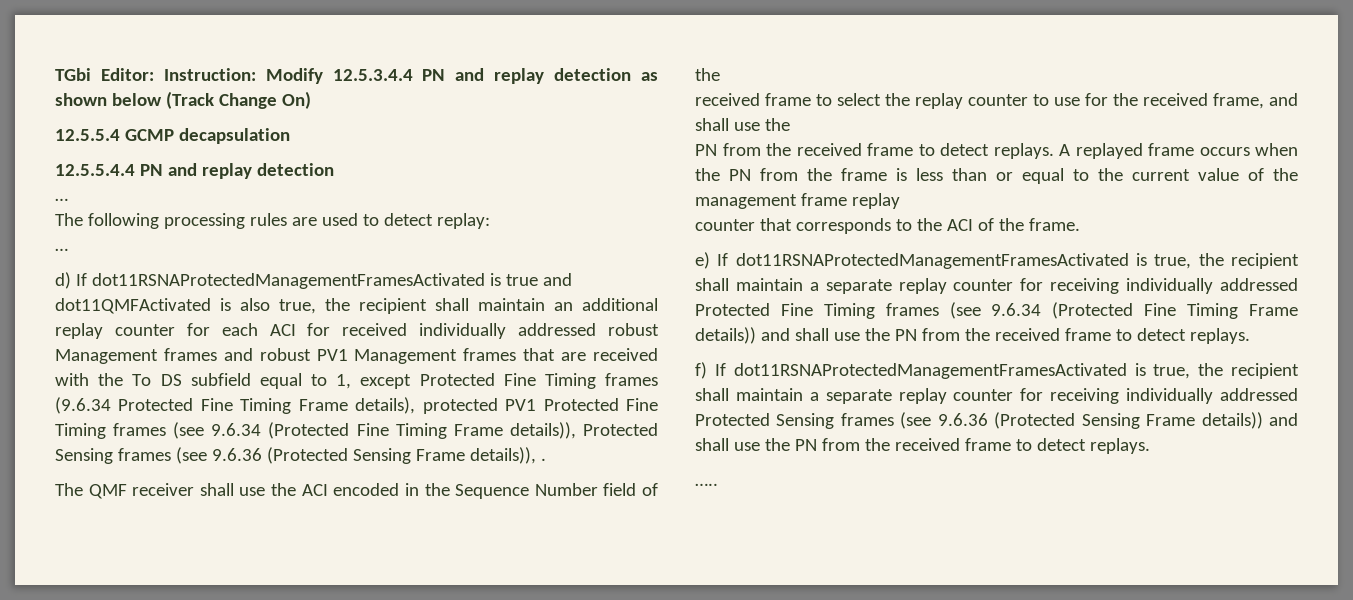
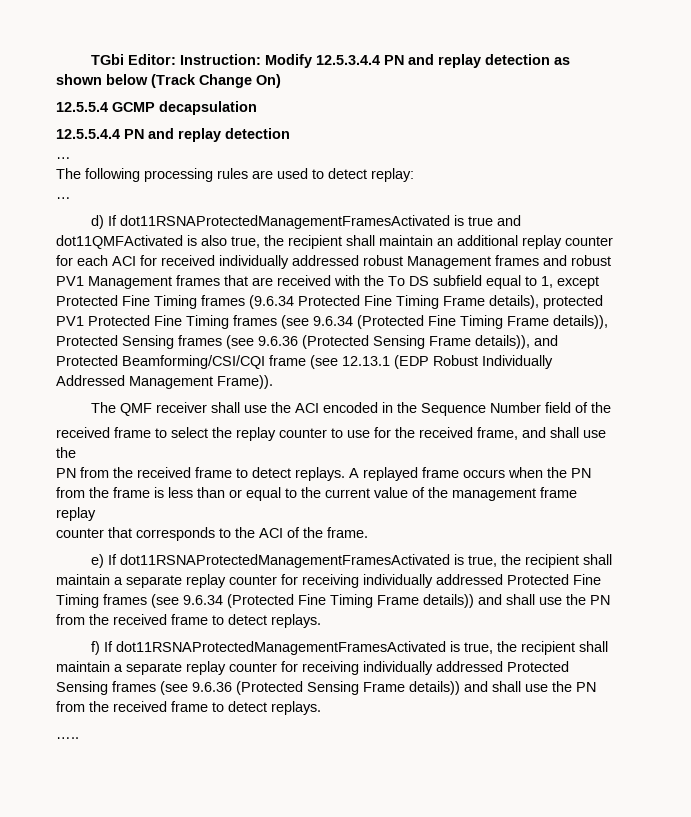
[540,458,546,461] . -> [534,335,558,346] [56,355,553,369] [56,375,273,389] and Protected Beamforming/CSI/CQI frame (see 12.13.1 (EDP Robust Individually Addressed Management Frame)).

